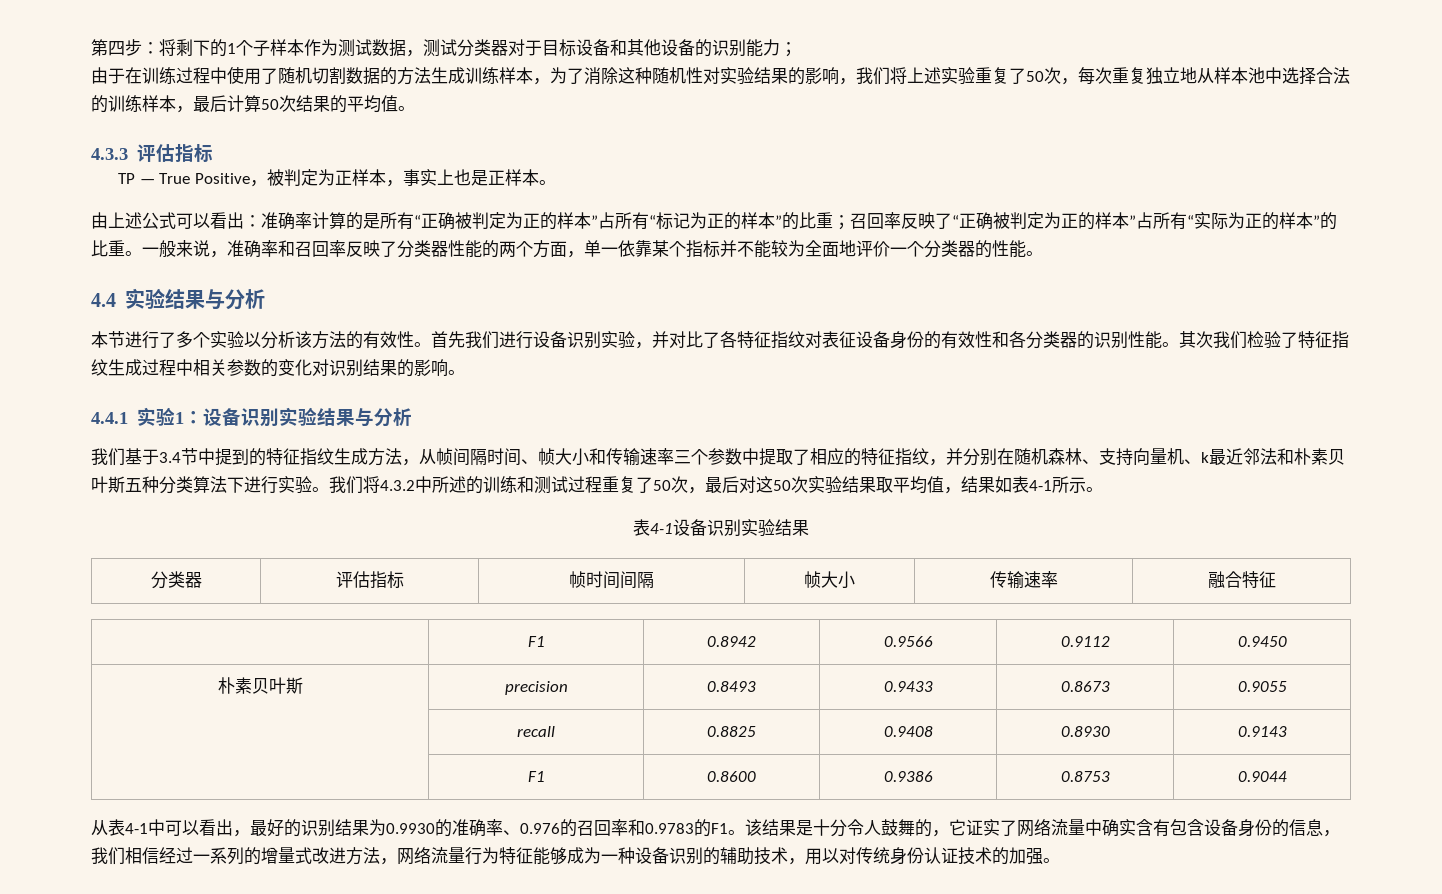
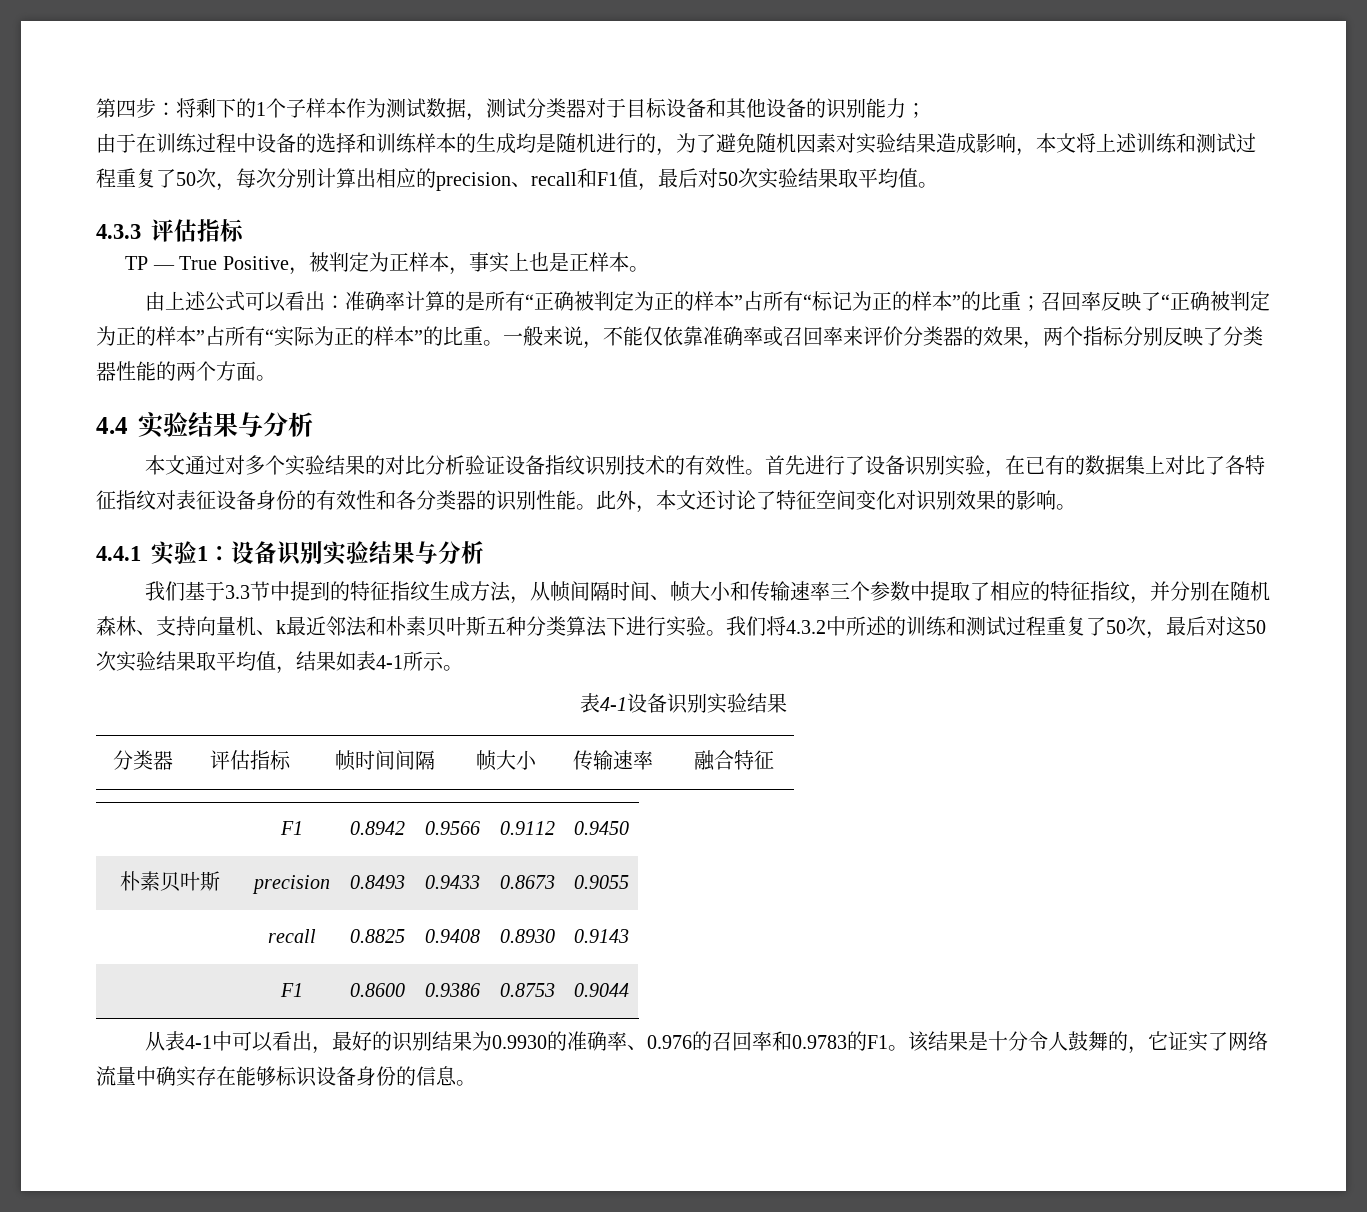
[227,66,975,85] 使用了随机切割数据的方法生成训练样本，为了消除这种随机性对实验结果的影响，我们将上述实验 -> [256,133,1256,156] [96,168,116,188] 设备的选择和训练样本的生成均是随机进行的，为了避免随机因素对实验结果造成影响，本文将上述训练和测试过程
[1112,67,1350,85] [91,95,347,113] 重复独立地从样本池中选择合法的训练样本，最后计算50次结果的 -> [276,168,858,191] 分别计算出相应的precision、recall和F1值，最后对50次实验结果取
[227,240,346,258] 准确率和召回率 -> [603,326,1163,349] 不能仅依靠准确率或召回率来评价分类器的效果，两个指标分别
[567,240,1026,258] ，单一依靠某个指标并不能较为全面地评价一个分类器的性能 -> (256, 371) none
[108,331,346,349] 节进行了多个实验以分析该方法 -> [164,455,665,476] 文通过对多个实验结果的对比分析验证设备指纹识别技术
[465,331,533,349] 我们进行 -> [804,455,865,475] 进行了
[652,331,669,348] 并 -> [1004,455,1165,475] 在已有的数据集上
[1179,331,1349,349] [91,359,278,377] 其次我们检验了特征指纹生成过程中相关参数的 -> [596,490,856,513] 此外，本文还讨论了特征空间
[363,359,380,376] 结 -> [956,490,976,510] 效
[159,452,181,463] 3.4 -> [224,585,250,599] 3.3
[1136,819,1204,837] 含有包含 -> [196,1066,317,1087] 存在能够标识
[1323,830,1340,837] [91,847,1043,865] ，我们相信经过一系列的增量式改进方法，网络流量行为特征能够成为一种设备识别的辅助技术，用以对传统身份认证技术的加强 -> (457, 1076) none

